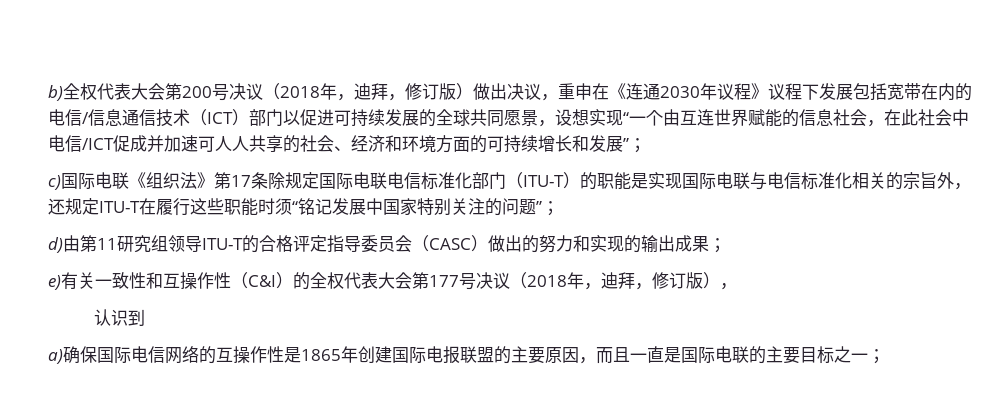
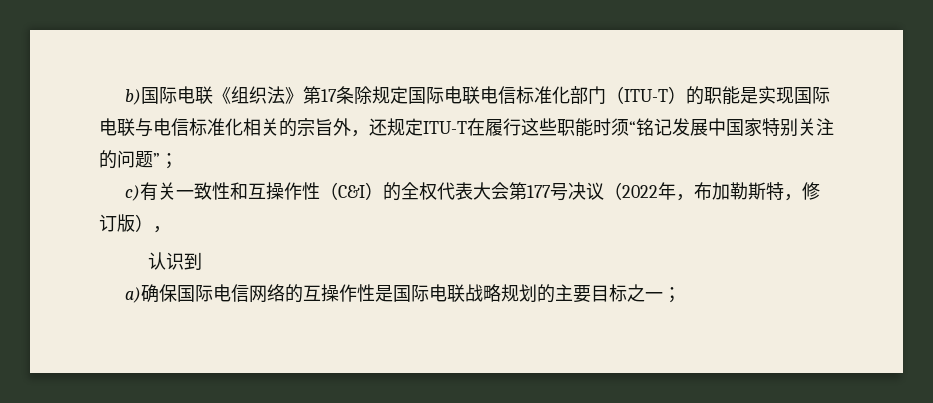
[63,83,972,101] [48,109,969,127] [48,135,646,153] [48,175,61,190] 全权代表大会第200号决议（2018年，迪拜，修订版）做出决议，重申在《连通2030年议程》议程下发展包括宽带在内的电信/信息通信技术（ICT）部门以促进可持续发展的全球共同愿景，设想实现“一个由互连世界赋能的信息社会，在此社会中电信/ICT促成并加速可人人共享的社会、经济和环境方面的可持续增长和发展”； // c) -> (142, 97) none
[48,235,726,253] [48,275,61,290] d)由第11研究组领导ITU-T的合格评定指导委员会（CASC）做出的努力和实现的输出成果； // e) -> [125,185,141,201] c)
[527,272,635,290] 2018年，迪拜 -> [622,182,785,201] 2022年，布加勒斯特
[301,346,749,364] 1865年创建国际电报联盟的主要原因，而且一直是国际电联 -> [393,284,538,302] 国际电联战略规划

